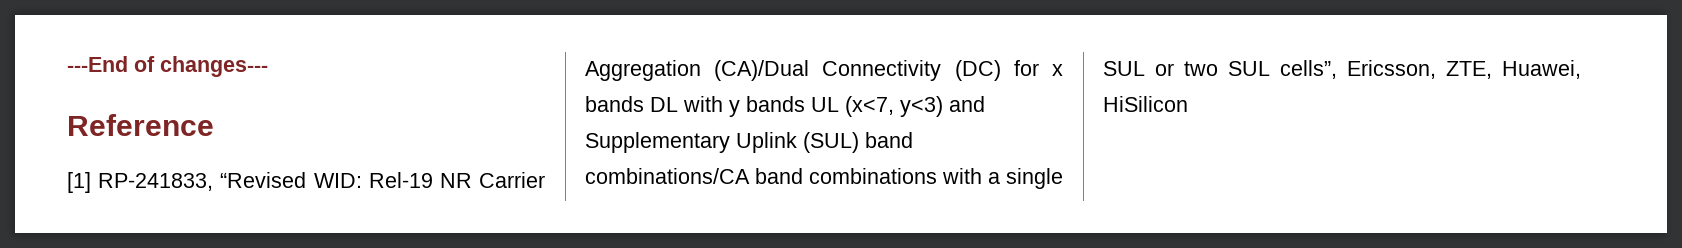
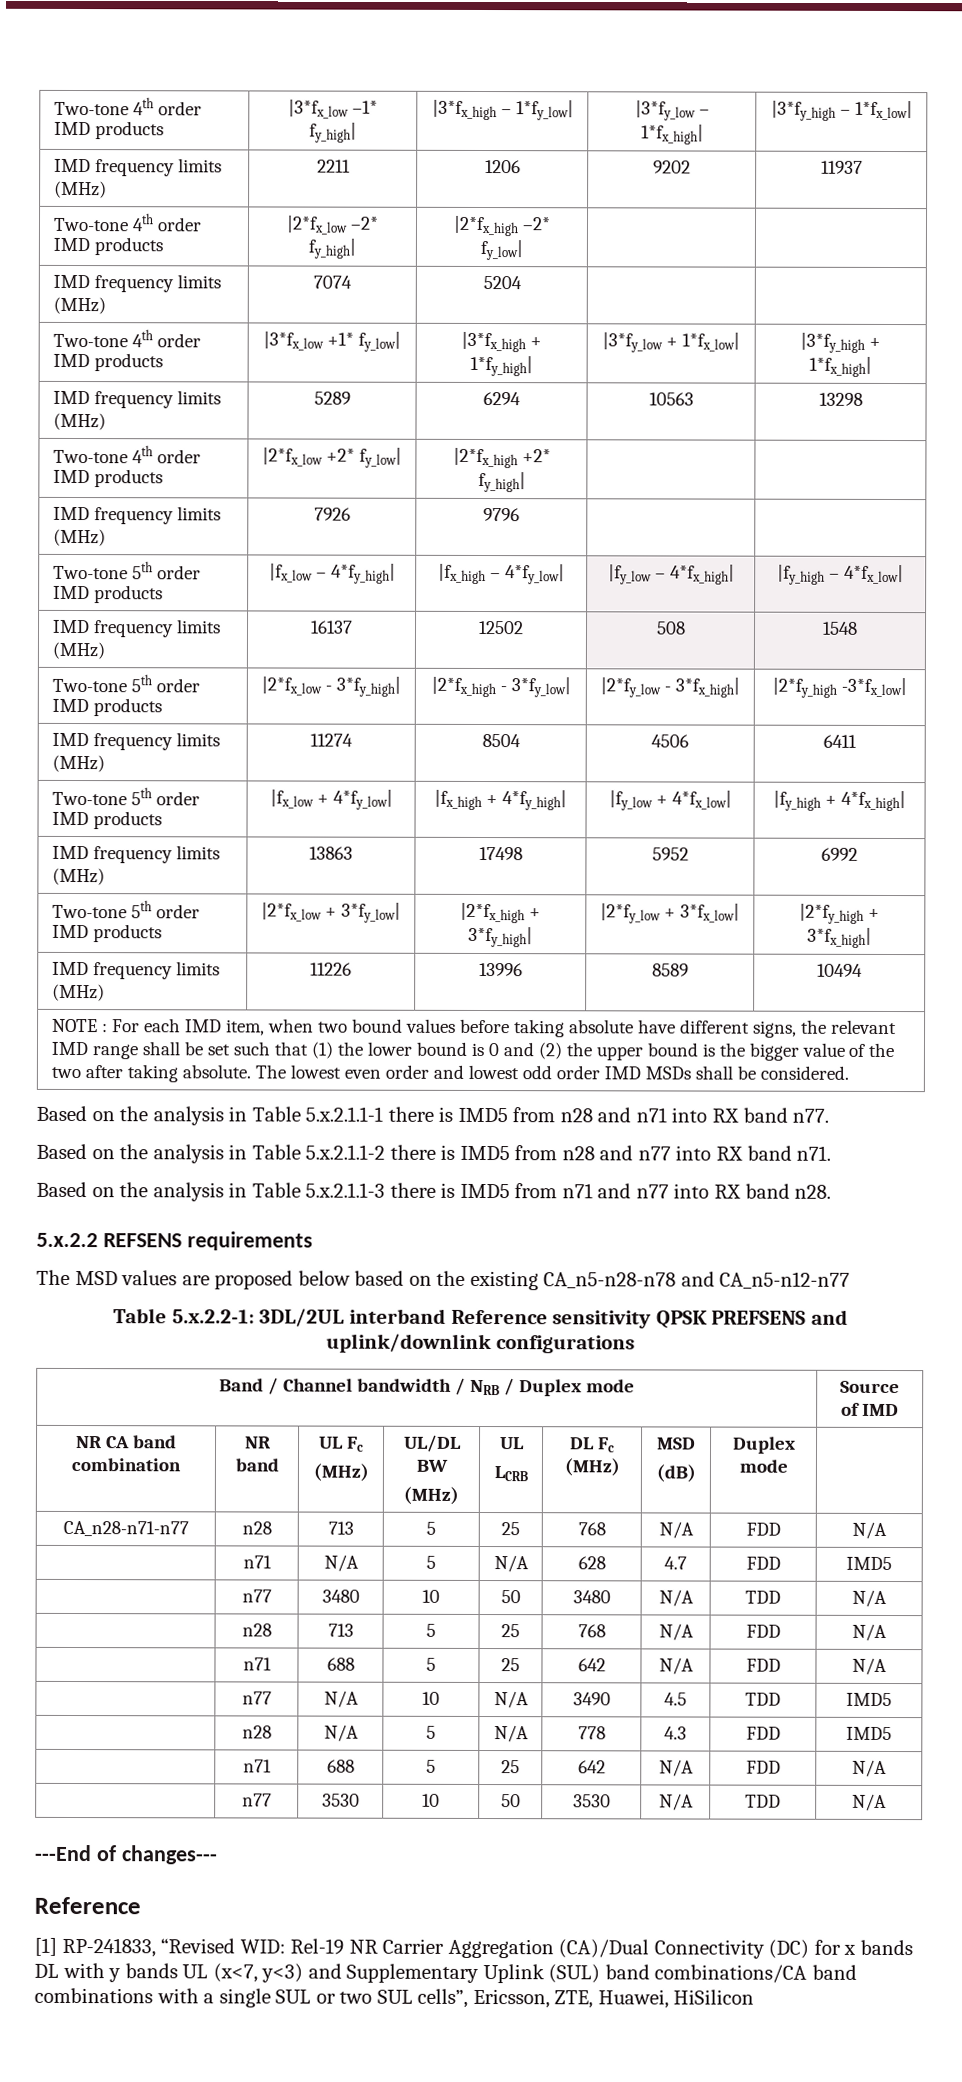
(67, 64) none -> [53,97,202,116] [53,121,164,140] [288,99,378,119] [309,122,357,143] [431,99,574,121] [634,100,710,121] [640,124,704,145] [770,100,913,121] [53,158,222,177] [53,180,107,199] [316,159,351,173] [484,160,521,174] [653,160,691,174] [820,160,863,174] [52,213,202,232] [52,237,163,256] [286,215,379,235] [308,238,356,259] [453,215,551,237] [480,239,523,261] [52,274,221,293] [52,296,106,315] [313,275,352,289] [482,276,522,290] [52,329,201,348] [52,353,163,372] [263,331,401,352] [461,331,542,353] [470,355,533,377] [602,332,740,353] [800,332,881,353] [809,356,872,377] [52,390,221,409] [52,412,106,431] [313,391,351,405] [483,392,521,406] [648,392,694,406] [818,392,863,406] [52,445,201,464] [52,469,163,488] [262,447,402,468] [452,447,551,469] [477,471,526,493] [52,506,221,525] [52,528,106,547] [313,507,351,521] [483,508,520,522] [52,561,201,580] [52,585,163,604] [268,563,396,584] [438,563,565,585] [607,564,735,585] [777,564,904,585] [51,619,221,638] [51,641,105,660] [310,620,353,634] [478,620,524,635] [655,621,686,635] [822,621,858,635] [51,674,200,693] [51,698,162,717] [261,676,401,697] [430,676,571,698] [600,677,740,698] [772,677,907,698] [51,732,220,751] [51,754,105,773] [310,733,353,747] [481,734,521,748] [651,734,689,748] [823,734,857,748] [51,787,200,806] [51,811,162,830] [269,789,393,810] [434,789,567,811] [608,790,732,811] [773,790,906,812] [51,845,220,864] [51,867,105,886] [309,846,353,860] [478,846,523,861] [651,847,689,861] [821,847,858,861] [51,900,200,919] [51,924,162,943] [261,902,401,923] [460,902,541,924] [468,926,533,948] [600,903,740,924] [799,903,880,924] [807,927,872,948] [51,961,220,980] [51,983,105,1002] [310,962,352,976] [478,962,523,977] [651,963,689,977] [817,963,863,977] [51,1018,897,1038] [50,1041,895,1061] [50,1064,849,1083] [36,1105,830,1126] [36,1143,832,1164] [36,1181,832,1202] [36,1231,313,1251] [36,1269,851,1291] [113,1308,848,1329] [326,1333,635,1354] [219,1377,635,1397] [840,1380,900,1394] [841,1402,899,1417] [76,1435,177,1449] [71,1458,181,1472] [244,1436,271,1449] [234,1458,279,1472] [319,1436,364,1452] [312,1463,369,1482] [402,1434,462,1452] [415,1459,448,1472] [403,1486,459,1505] [499,1437,525,1450] [493,1466,528,1482] [570,1437,615,1453] [563,1458,620,1477] [657,1437,696,1450] [655,1464,696,1483] [731,1436,796,1454] [738,1459,788,1473] [62,1520,189,1537] [241,1521,272,1535] [327,1521,354,1535] [426,1521,436,1535] [501,1522,520,1536] [577,1522,606,1536] [658,1521,694,1539] [745,1522,781,1536] [852,1521,887,1539] [242,1555,272,1569] [323,1554,359,1572] [426,1555,436,1569] [493,1555,529,1573] [577,1556,606,1570] [664,1556,687,1570] [745,1556,781,1570] [846,1556,892,1571] [241,1589,272,1603] [321,1589,360,1603] [422,1589,440,1603] [500,1590,521,1604] [572,1590,611,1604] [658,1589,694,1607] [745,1590,781,1604] [852,1589,887,1607] [241,1623,272,1637] [327,1623,354,1637] [426,1623,436,1637] [501,1624,520,1638] [577,1624,606,1638] [658,1623,694,1641] [745,1624,781,1638] [852,1623,887,1641] [242,1657,272,1671] [326,1657,355,1671] [426,1657,436,1671] [501,1658,520,1672] [577,1658,606,1672] [658,1657,694,1675] [745,1658,781,1672] [852,1657,887,1675] [241,1691,272,1705] [323,1690,359,1708] [422,1691,440,1705] [493,1691,529,1709] [572,1692,611,1706] [664,1692,687,1706] [745,1692,781,1706] [846,1692,892,1707] [241,1725,272,1739] [323,1724,359,1742] [426,1725,436,1739] [493,1725,529,1743] [577,1726,606,1740] [664,1726,687,1740] [745,1726,781,1740] [846,1726,892,1741] [242,1759,272,1773] [326,1759,355,1773] [426,1759,436,1773] [501,1760,520,1774] [577,1760,606,1774] [658,1759,694,1777] [745,1760,781,1774] [852,1759,887,1777] [241,1793,272,1807] [321,1793,360,1807] [422,1793,440,1807] [500,1794,521,1808] [572,1794,611,1808] [658,1793,694,1811] [745,1794,781,1808] [852,1793,887,1811] Two-tone 4th order IMD products | |3*fx_low –1* fy_high| | |3*fx_high – 1*fy_low| | |3*fy_low – 1*fx_high| | |3*fy_high – 1*fx_low| // IMD frequency limits (MHz) | 2211 | 1206 | 9202 | 11937 // Two-tone 4th order IMD products | |2*fx_low –2* fy_high| | |2*fx_high –2* fy_low| | | // IMD frequency limits (MHz) | 7074 | 5204 | | // Two-tone 4th order IMD products | |3*fx_low +1* fy_low| | |3*fx_high + 1*fy_high| | |3*fy_low + 1*fx_low| | |3*fy_high + 1*fx_high| // IMD frequency limits (MHz) | 5289 | 6294 | 10563 | 13298 // Two-tone 4th order IMD products | |2*fx_low +2* fy_low| | |2*fx_high +2* fy_high| | | // IMD frequency limits (MHz) | 7926 | 9796 | | // Two-tone 5th order IMD products | |fx_low – 4*fy_high| | |fx_high – 4*fy_low| | |fy_low – 4*fx_high| | |fy_high – 4*fx_low| // IMD frequency limits (MHz) | 16137 | 12502 | 508 | 1548 // Two-tone 5th order IMD products | |2*fx_low - 3*fy_high| | |2*fx_high - 3*fy_low| | |2*fy_low - 3*fx_high| | |2*fy_high -3*fx_low| // IMD frequency limits (MHz) | 11274 | 8504 | 4506 | 6411 // Two-tone 5th order IMD products | |fx_low + 4*fy_low| | |fx_high + 4*fy_high| | |fy_low + 4*fx_low| | |fy_high + 4*fx_high| // IMD frequency limits (MHz) | 13863 | 17498 | 5952 | 6992 // Two-tone 5th order IMD products | |2*fx_low + 3*fy_low| | |2*fx_high + 3*fy_high| | |2*fy_low + 3*fx_low| | |2*fy_high + 3*fx_high| // IMD frequency limits (MHz) | 11226 | 13996 | 8589 | 10494 // NOTE : For each IMD item, when two bound values before taking absolute have different signs, the relevant IMD range shall be set such that (1) the lower bound is 0 and (2) the upper bound is the bigger value of the two after taking absolute. The lowest even order and lowest odd order IMD MSDs shall be considered. // Based on the analysis in Table 5.x.2.1.1-1 there is IMD5 from n28 and n71 into RX band n77. // Based on the analysis in Table 5.x.2.1.1-2 there is IMD5 from n28 and n77 into RX band n71. // Based on the analysis in Table 5.x.2.1.1-3 there is IMD5 from n71 and n77 into RX band n28. // 5.x.2.2 REFSENS requirements // The MSD values are proposed below based on the existing CA_n5-n28-n78 and CA_n5-n12-n77 // Table 5.x.2.2-1: 3DL/2UL interband Reference sensitivity QPSK PREFSENS and uplink/downlink configurations // Band / Channel bandwidth / NRB / Duplex mode | Source of IMD // NR CA band combination | NR band | UL Fc // (MHz) | UL/DL BW // (MHz) | UL // LCRB | DL Fc (MHz) | MSD // (dB) | Duplex mode | // CA_n28-n71-n77 | n28 | 713 | 5 | 25 | 768 | N/A | FDD | N/A // | n71 | N/A | 5 | N/A | 628 | 4.7 | FDD | IMD5 // | n77 | 3480 | 10 | 50 | 3480 | N/A | TDD | N/A // | n28 | 713 | 5 | 25 | 768 | N/A | FDD | N/A // | n71 | 688 | 5 | 25 | 642 | N/A | FDD | N/A // | n77 | N/A | 10 | N/A | 3490 | 4.5 | TDD | IMD5 // | n28 | N/A | 5 | N/A | 778 | 4.3 | FDD | IMD5 // | n71 | 688 | 5 | 25 | 642 | N/A | FDD | N/A // | n77 | 3530 | 10 | 50 | 3530 | N/A | TDD | N/A //

